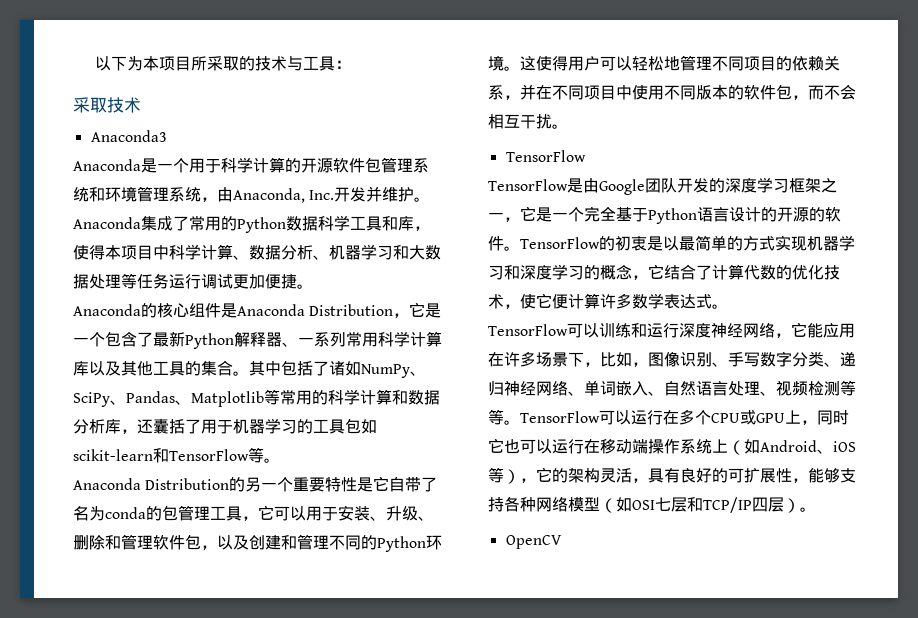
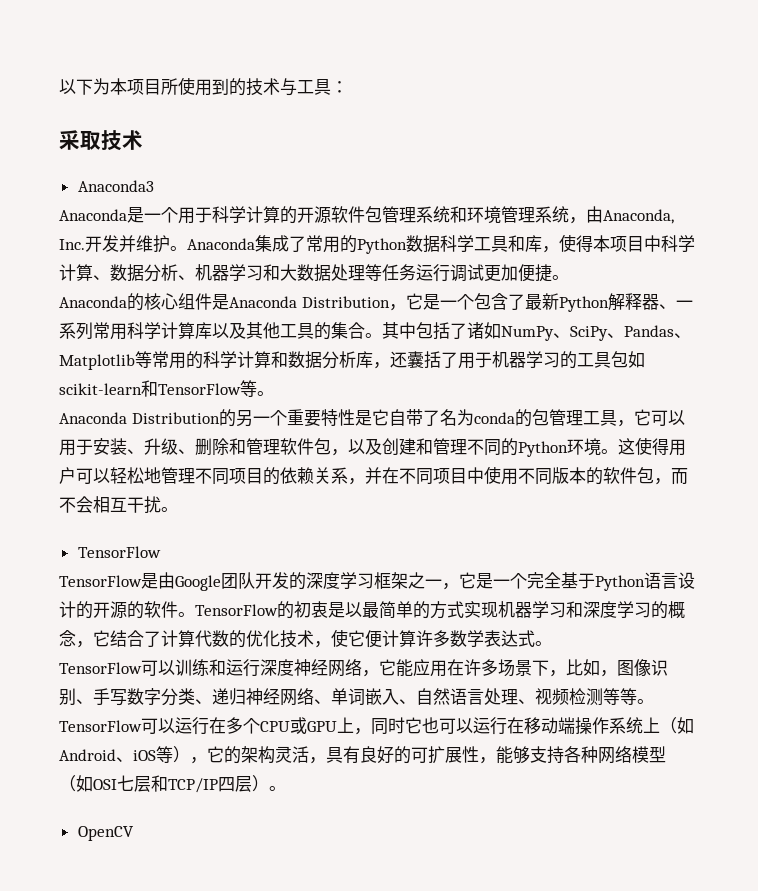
[206,56,239,71] 采取 -> [178,77,229,96] 使用到

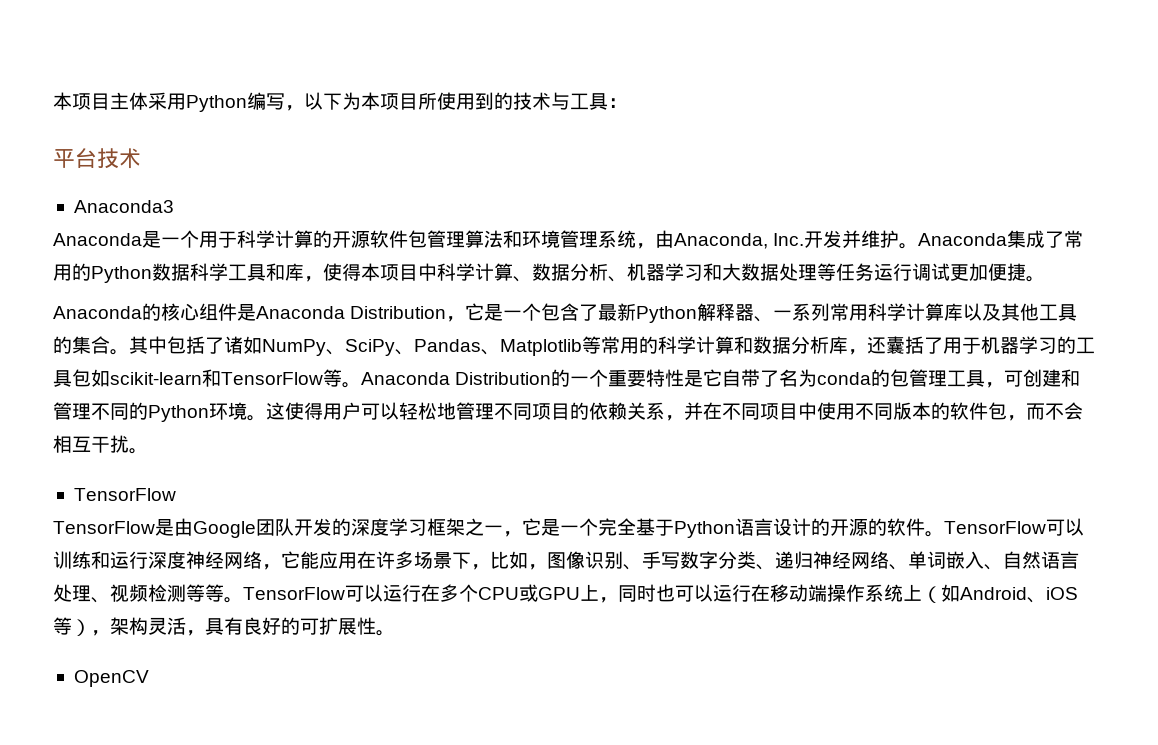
(59, 86) none -> [53,92,304,112] 本项目主体采用Python编写，
[59,130,101,150] 采取 -> [53,148,97,168] 平台
[416,206,450,223] 系统 -> [465,230,503,248] 算法
(274, 393) // -> (361, 385) none
[235,410,253,427] 另 -> (571, 378) none
[633,409,685,426] [59,438,382,456] 它可以用于安装、升级、删除和管理软件包，以及 -> [1004,370,1024,387] 可
[277,601,685,619] [59,629,552,648] [59,662,142,674] 的初衷是以最简单的方式实现机器学习和深度学习的概念，它结合了计算代数的优化技术，使它便计算许多数学表达式。 // TensorFlow -> (1046, 527) none
[405,717,422,734] 它 -> (656, 593) none
[207,746,241,764] 它的 -> (110, 633) none
[479,746,666,764] [59,775,269,793] ，能够支持各种网络模型（如OSI七层和TCP/IP四层） -> (376, 626) none

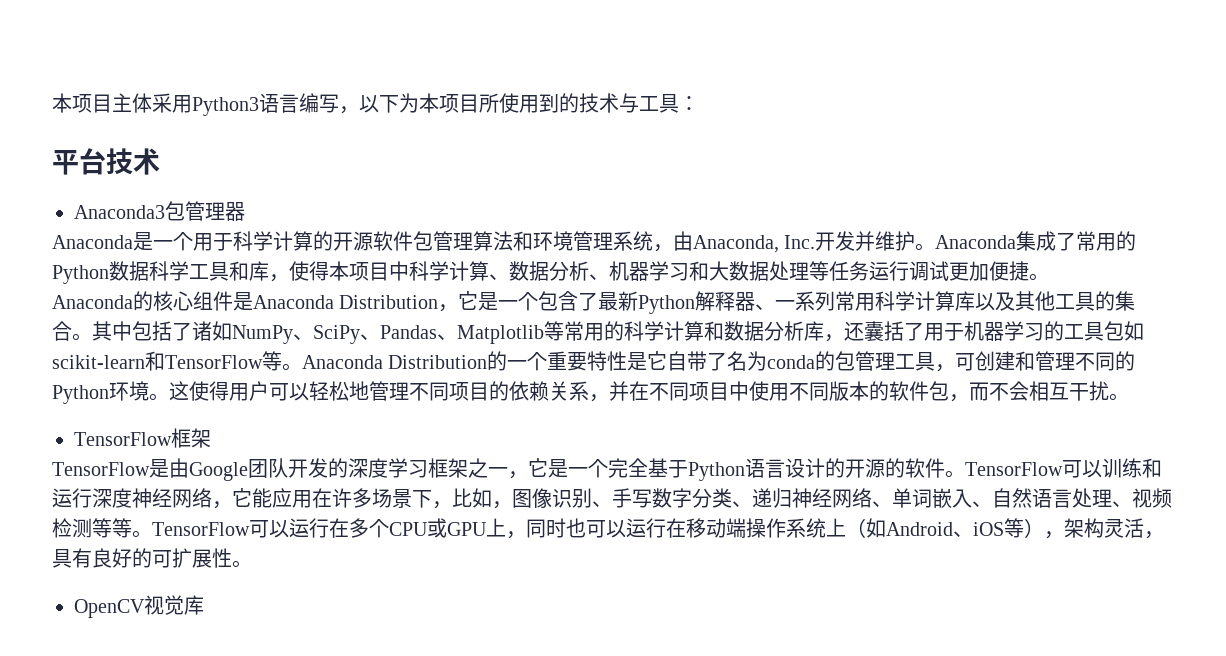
[186,95,247,112] Python -> [192,93,299,116] Python3语言
(174, 206) none -> [165,201,245,221] 包管理器
(176, 494) none -> [171,428,211,448] 框架
(149, 678) none -> [144,595,204,615] 视觉库

